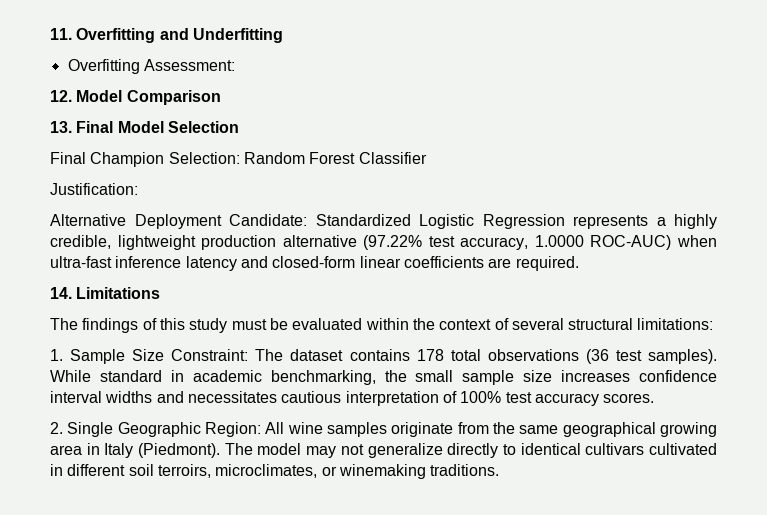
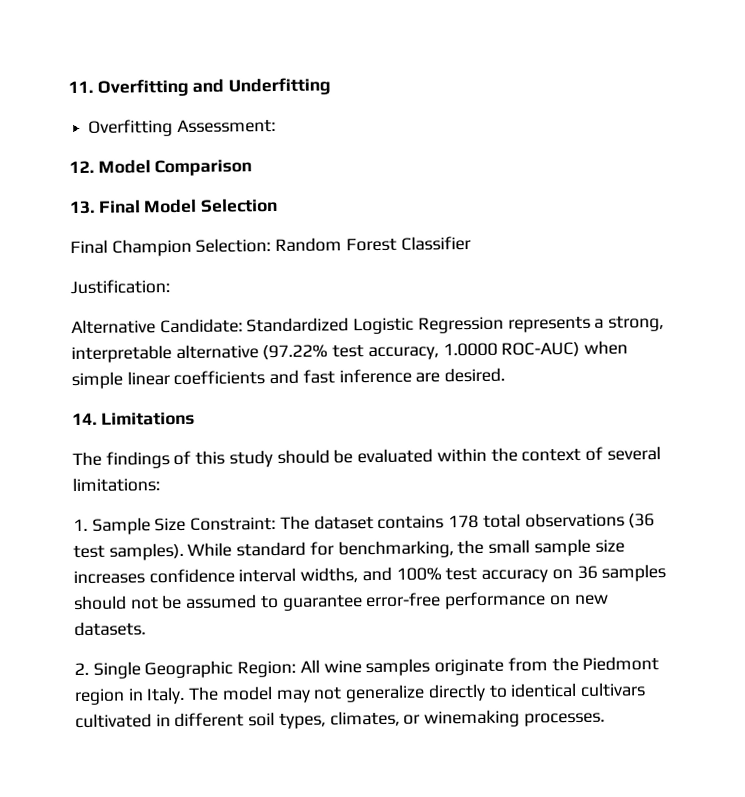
[134,214,222,229] Deployment -> (156, 327) none
[674,214,717,229] [50,235,277,250] highly credible, lightweight production -> [608,315,665,332] [71,345,172,364] strong, interpretable
[50,256,579,271] ultra-fast inference latency and closed-form linear coefficients are required. -> [71,367,506,390] simple linear coefficients and fast inference are desired.
[231,319,267,330] must -> [276,449,330,464] should
[568,318,634,330] structural -> (661, 453) none
[170,370,262,382] in academic -> [309,541,334,556] for
[105,391,655,406] widths and necessitates cautious interpretation of 100% test accuracy scores. -> [300,564,667,583] [73,591,609,611] [74,621,146,637] widths, and 100% test accuracy on 36 samples should not be assumed to guarantee error-free performance on new datasets.
[519,422,717,437] [50,443,221,458] same geographical growing area in Italy (Piedmont). -> [582,656,660,671] [74,686,186,706] Piedmont region in Italy.
[157,464,318,478] terroirs, microclimates, -> [278,710,400,729] types, climates,
[430,464,500,476] traditions. -> [523,712,605,727] processes.

